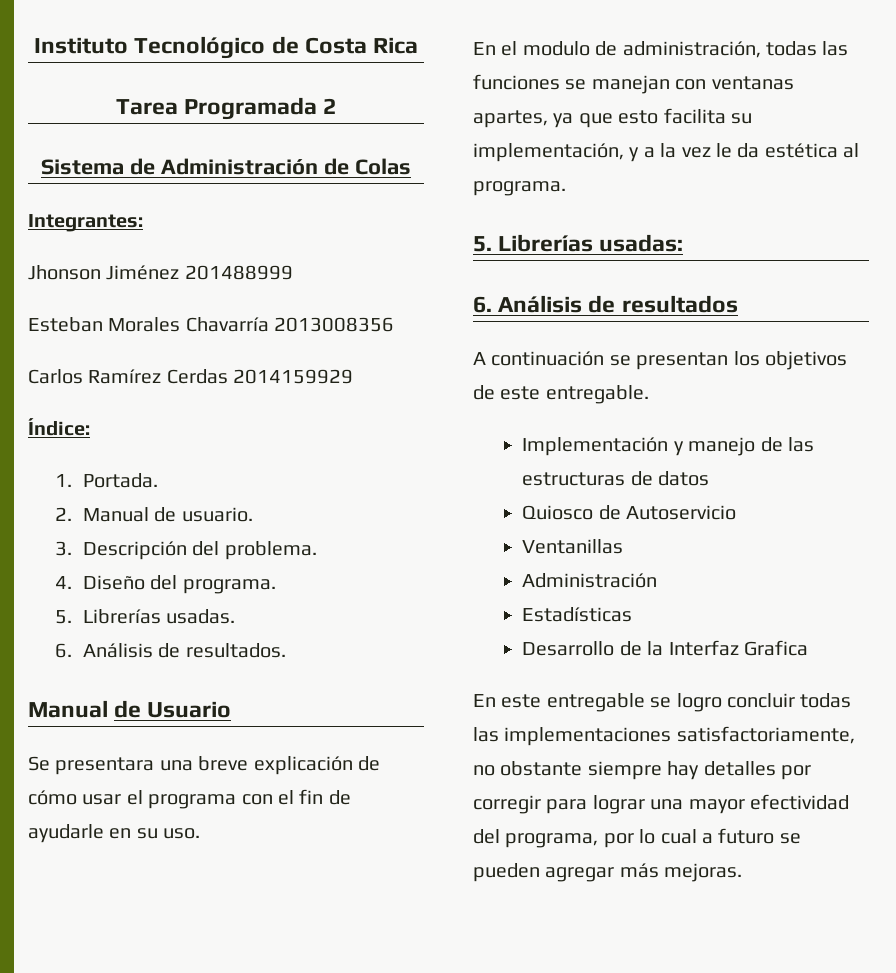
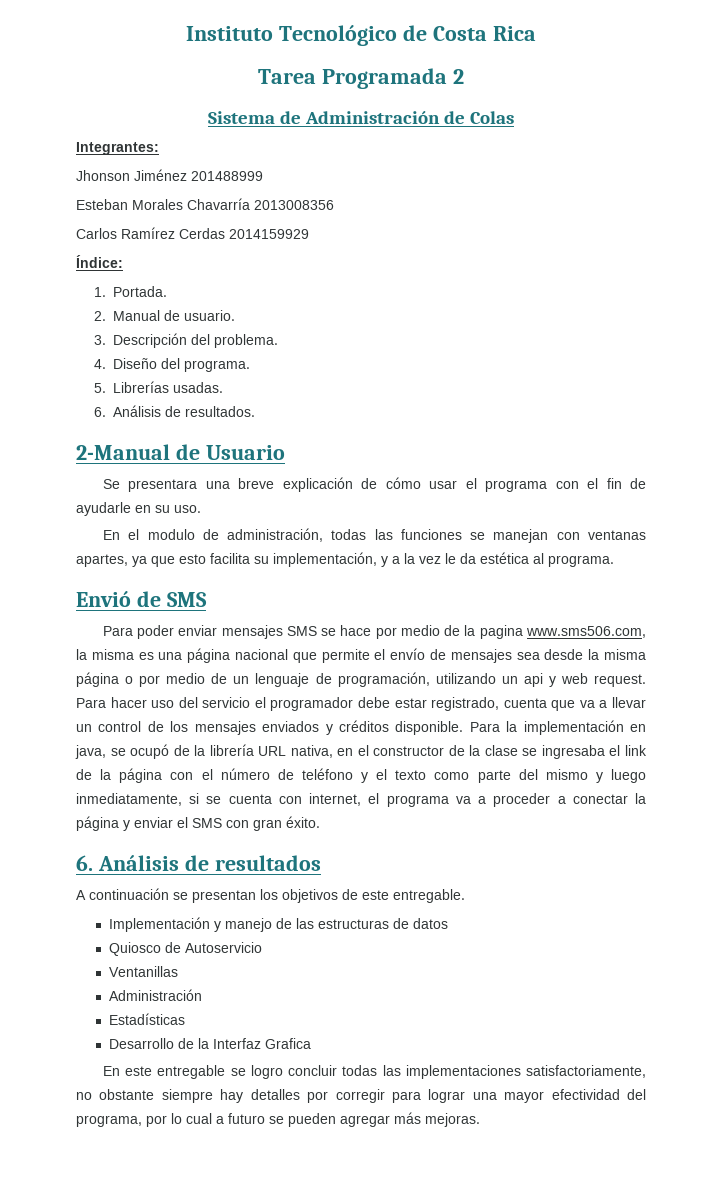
[28,700,108,718] Manual -> [76,444,170,460] 2-Manual
[473,234,684,252] 5. Librerías usadas: -> [76,591,207,607] [102,625,646,639] [76,648,646,663] [76,672,646,687] [76,697,646,711] [76,720,647,735] [75,744,647,759] [76,768,646,783] [76,793,646,807] [76,816,320,831] Envió de SMS // Para poder enviar mensajes SMS se hace por medio de la pagina www.sms506.com, la misma es una página nacional que permite el envío de mensajes sea desde la misma página o por medio de un lenguaje de programación, utilizando un api y web request. Para hacer uso del servicio el programador debe estar registrado, cuenta que va a llevar un control de los mensajes enviados y créditos disponible. Para la implementación en java, se ocupó de la librería URL nativa, en el constructor de la clase se ingresaba el link de la página con el número de teléfono y el texto como parte del mismo y luego inmediatamente, si se cuenta con internet, el programa va a proceder a conectar la página y enviar el SMS con gran éxito.

